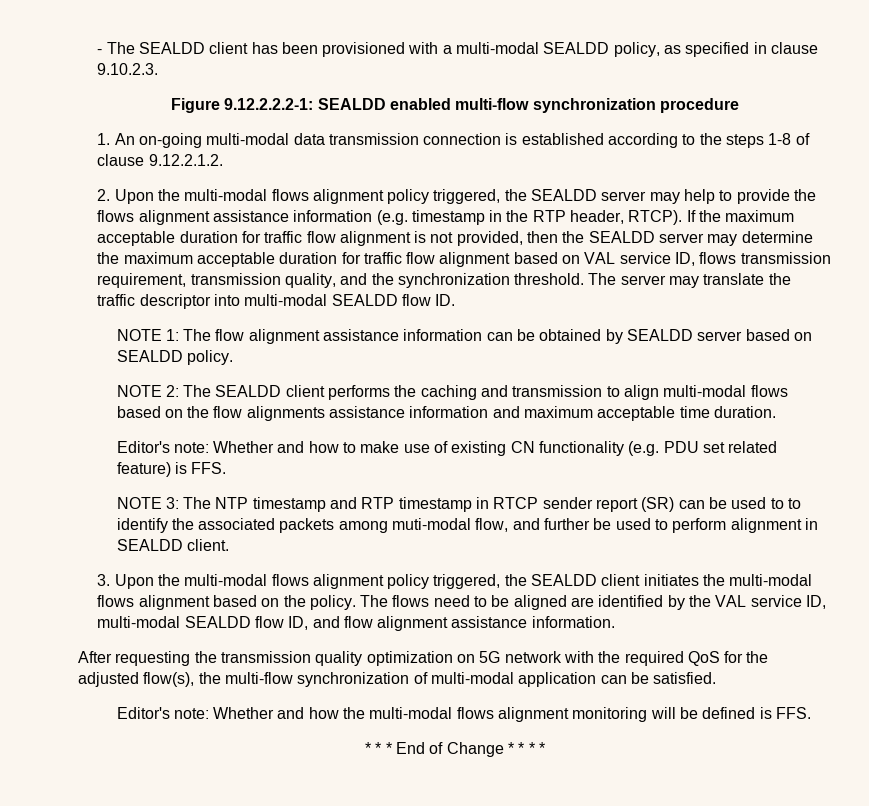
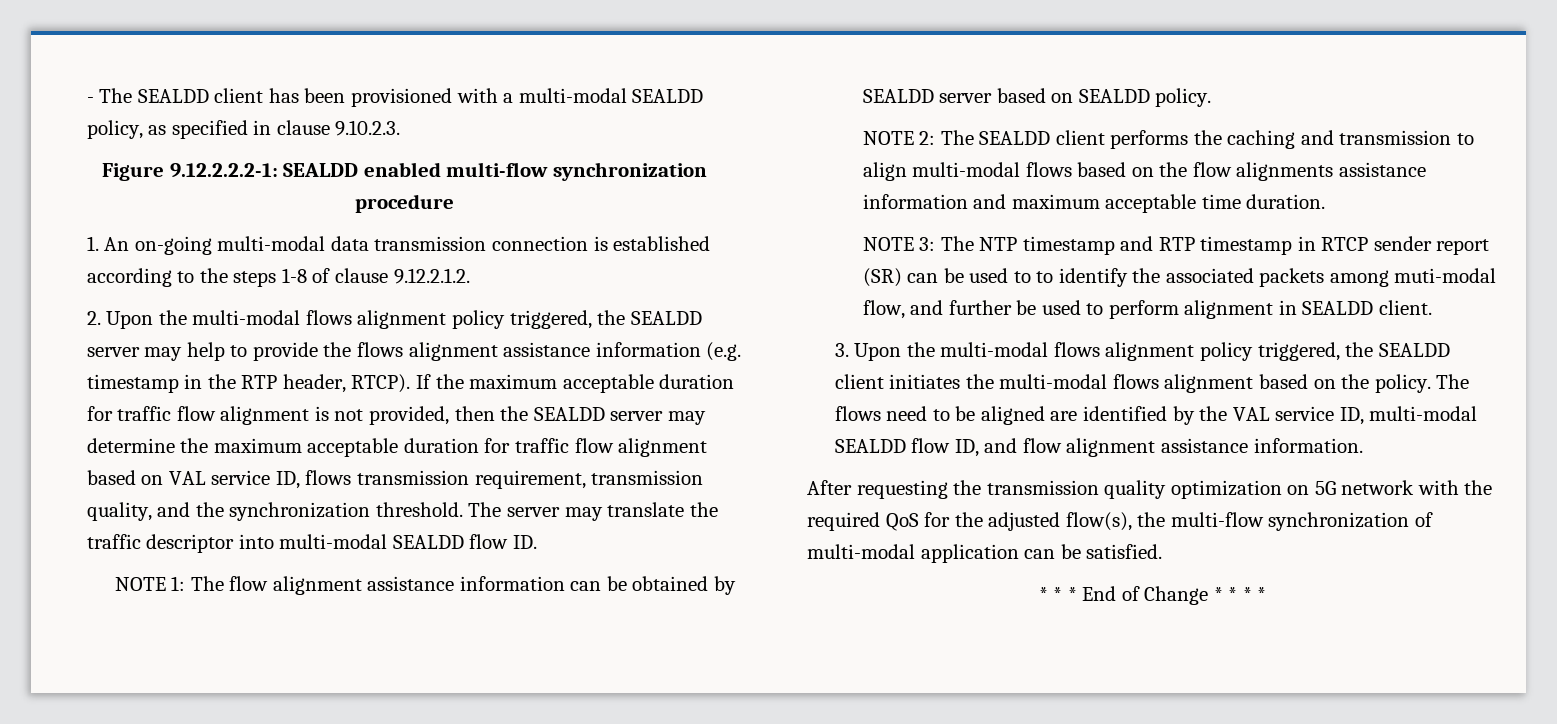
[116,441,778,456] [116,462,227,477] // Editor's note: Whether and how to make use of existing CN functionality (e.g. PDU set related feature) is FFS. -> (1326, 201) none
[116,707,811,722] // Editor's note: Whether and how the multi-modal flows alignment monitoring will be defined is FFS. -> (1163, 551) none

